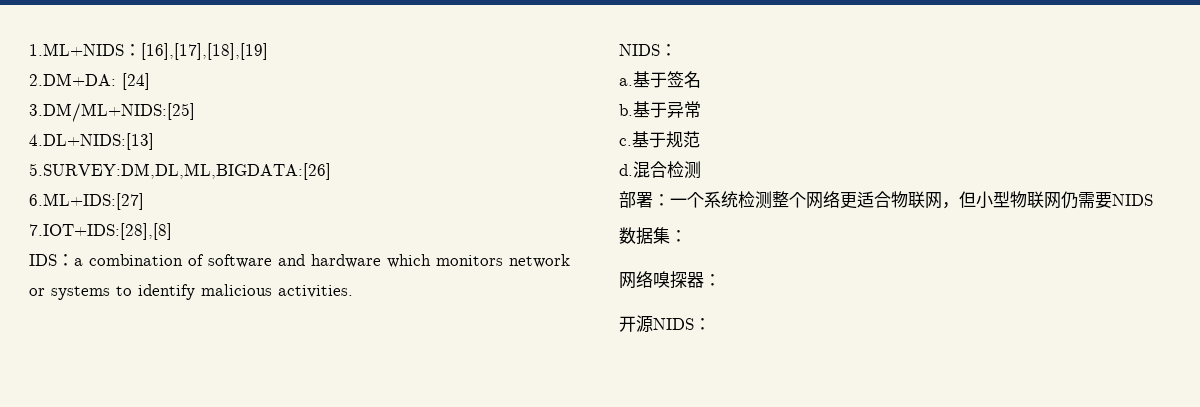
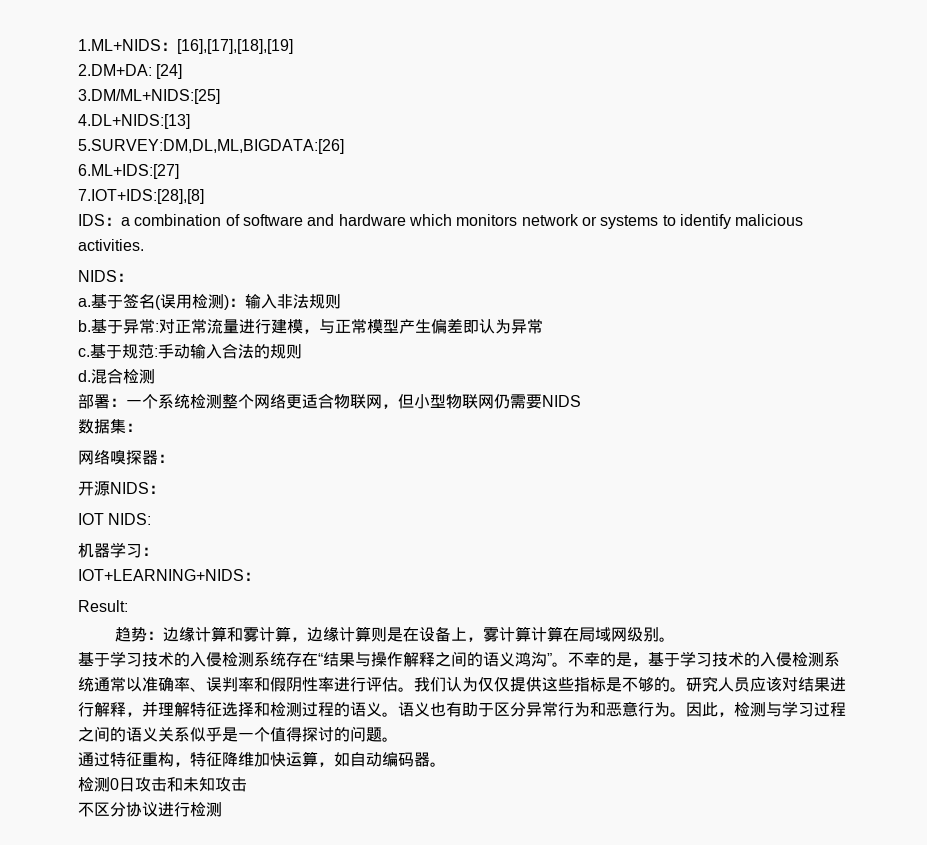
[619,101,701,118] [619,131,700,148] // b.基于异常 // c.基于规范 -> [155,294,341,310] [78,318,543,334] [78,343,302,359] (误用检测)：输入非法规则 // b.基于异常:对正常流量进行建模，与正常模型产生偏差即认为异常 // c.基于规范:手动输入合法的规则
(711, 324) none -> [78,513,152,525] [78,542,158,558] [78,569,260,581] [78,600,128,612] [114,626,675,642] [78,651,840,667] [78,676,846,692] [78,701,846,717] [78,726,398,742] [78,751,446,767] [78,777,247,792] [78,802,222,817] // IOT NIDS: // 机器学习： // IOT+LEARNING+NIDS： // Result: // 趋势：边缘计算和雾计算，边缘计算则是在设备上，雾计算计算在局域网级别。 // 基于学习技术的入侵检测系统存在“结果与操作解释之间的语义鸿沟”。不幸的是，基于学习技术的入侵检测系统通常以准确率、误判率和假阴性率进行评估。我们认为仅仅提供这些指标是不够的。研究人员应该对结果进行解释，并理解特征选择和检测过程的语义。语义也有助于区分异常行为和恶意行为。因此，检测与学习过程之间的语义关系似乎是一个值得探讨的问题。 // 通过特征重构，特征降维加快运算，如自动编码器。 // 检测0日攻击和未知攻击 // 不区分协议进行检测

